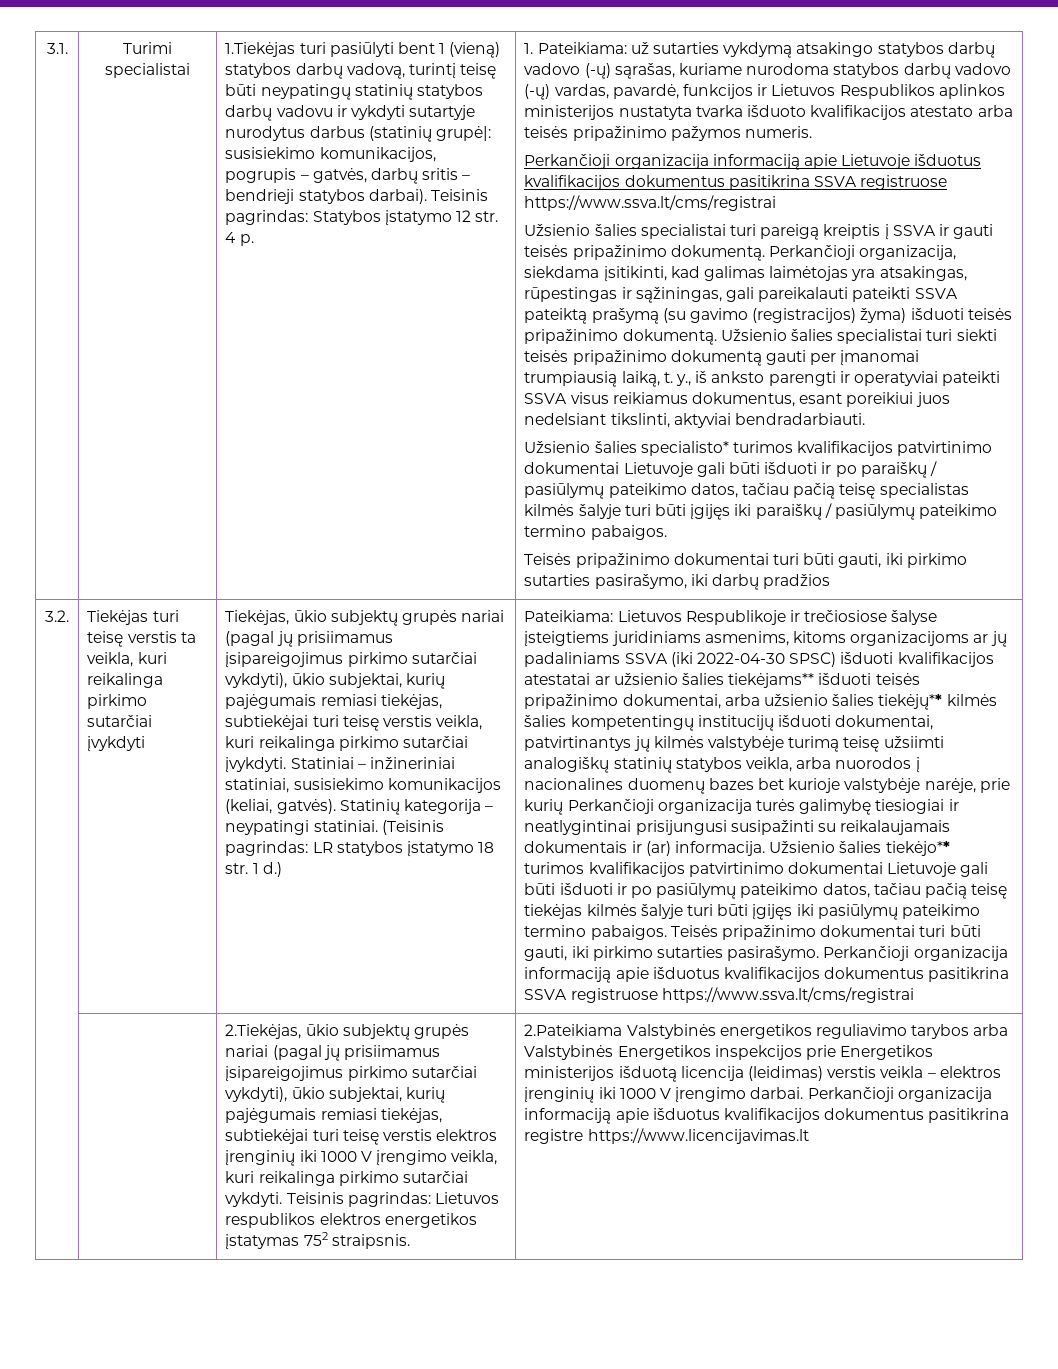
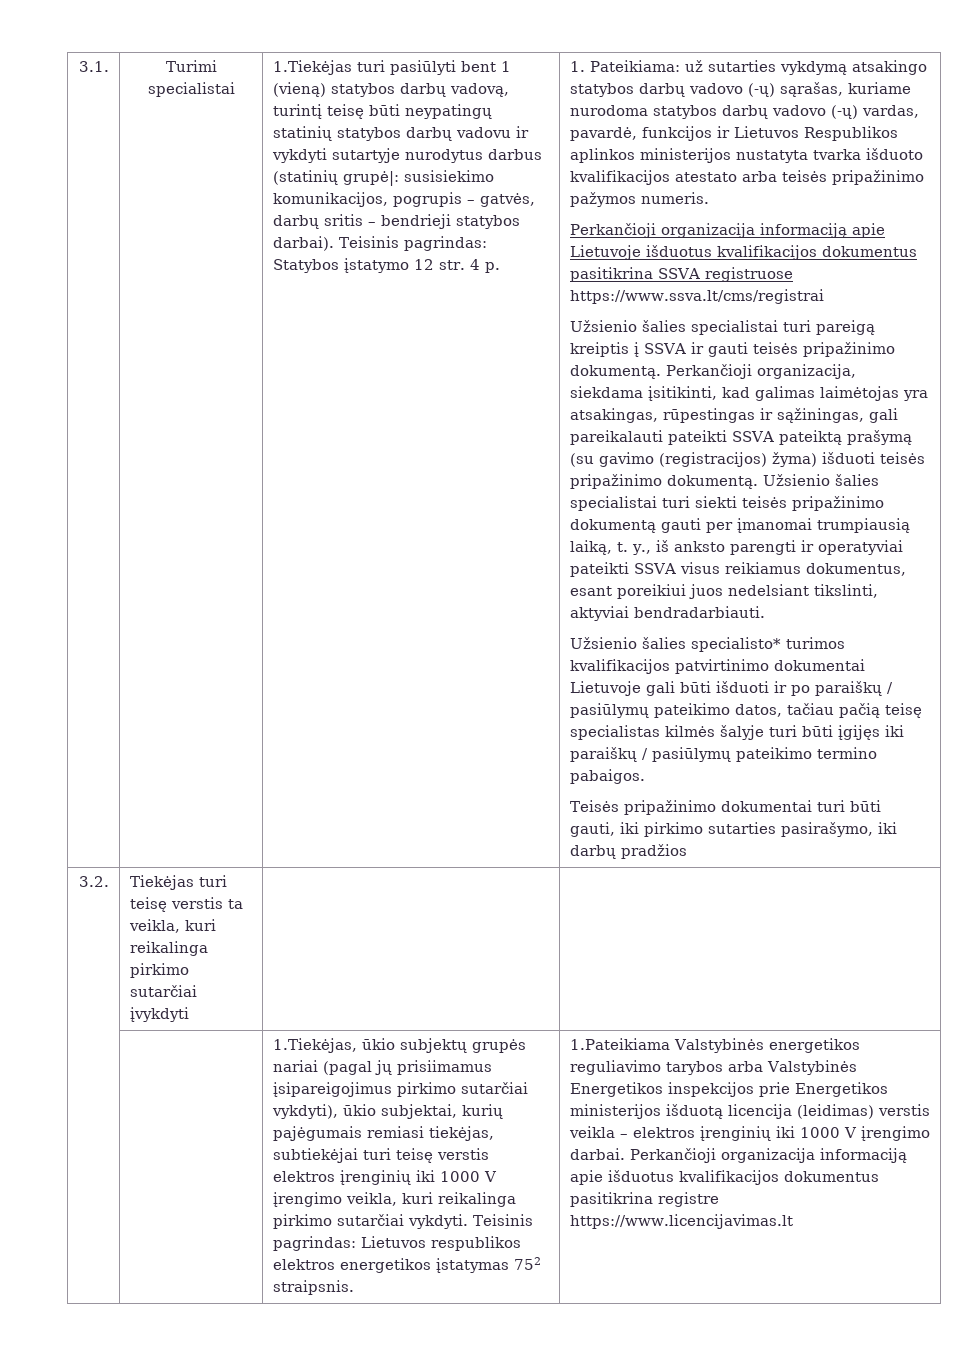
[225,610,505,626] [225,631,393,647] [225,652,477,668] [225,673,445,689] [225,694,442,709] [225,715,483,731] [225,736,468,751] [225,757,455,773] [225,778,501,793] [225,799,494,815] [225,820,444,835] [225,841,495,857] [225,862,282,877] [524,610,938,625] [524,631,1007,647] [524,652,994,667] [524,673,920,688] [524,694,997,710] [524,715,934,731] [524,736,944,752] [524,757,920,773] [524,778,1010,794] [524,799,959,815] [524,820,951,835] [524,841,950,856] [524,862,989,877] [524,883,1008,899] [524,904,980,920] [524,925,981,940] [524,946,1008,961] [524,967,1010,983] [524,987,914,1003] [225,1024,302,1039] Tiekėjas, ūkio subjektų grupės nariai (pagal jų prisiimamus įsipareigojimus pirkimo sutarčiai vykdyti), ūkio subjektai, kurių pajėgumais remiasi tiekėjas, subtiekėjai turi teisę verstis veikla, kuri reikalinga pirkimo sutarčiai įvykdyti. Statiniai – inžineriniai statiniai, susisiekimo komunikacijos (keliai, gatvės). Statinių kategorija – neypatingi statiniai. (Teisinis pagrindas: LR statybos įstatymo 18 str. 1 d.) | Pateikiama: Lietuvos Respublikoje ir trečiosiose šalyse įsteigtiems juridiniams asmenims, kitoms organizacijoms ar jų padaliniams SSVA (iki 2022-04-30 SPSC) išduoti kvalifikacijos atestatai ar užsienio šalies tiekėjams** išduoti teisės pripažinimo dokumentai, arba užsienio šalies tiekėjų** kilmės šalies kompetentingų institucijų išduoti dokumentai, patvirtinantys jų kilmės valstybėje turimą teisę užsiimti analogiškų statinių statybos veikla, arba nuorodos į nacionalines duomenų bazes bet kurioje valstybėje narėje, prie kurių Perkančioji organizacija turės galimybę tiesiogiai ir neatlygintinai prisijungusi susipažinti su reikalaujamais dokumentais ir (ar) informacija. Užsienio šalies tiekėjo** turimos kvalifikacijos patvirtinimo dokumentai Lietuvoje gali būti išduoti ir po pasiūlymų pateikimo datos, tačiau pačią teisę tiekėjas kilmės šalyje turi būti įgijęs iki pasiūlymų pateikimo termino pabaigos. Teisės pripažinimo dokumentai turi būti gauti, iki pirkimo sutarties pasirašymo. Perkančioji organizacija informaciją apie išduotus kvalifikacijos dokumentus pasitikrina SSVA registruose https://www.ssva.lt/cms/registrai // | | 2.Tiekėjas, -> [272,1038,357,1053] | // | | 1.Tiekėjas,
[524,1024,623,1036] 2.Pateikiama -> [569,1038,670,1050] 1.Pateikiama

